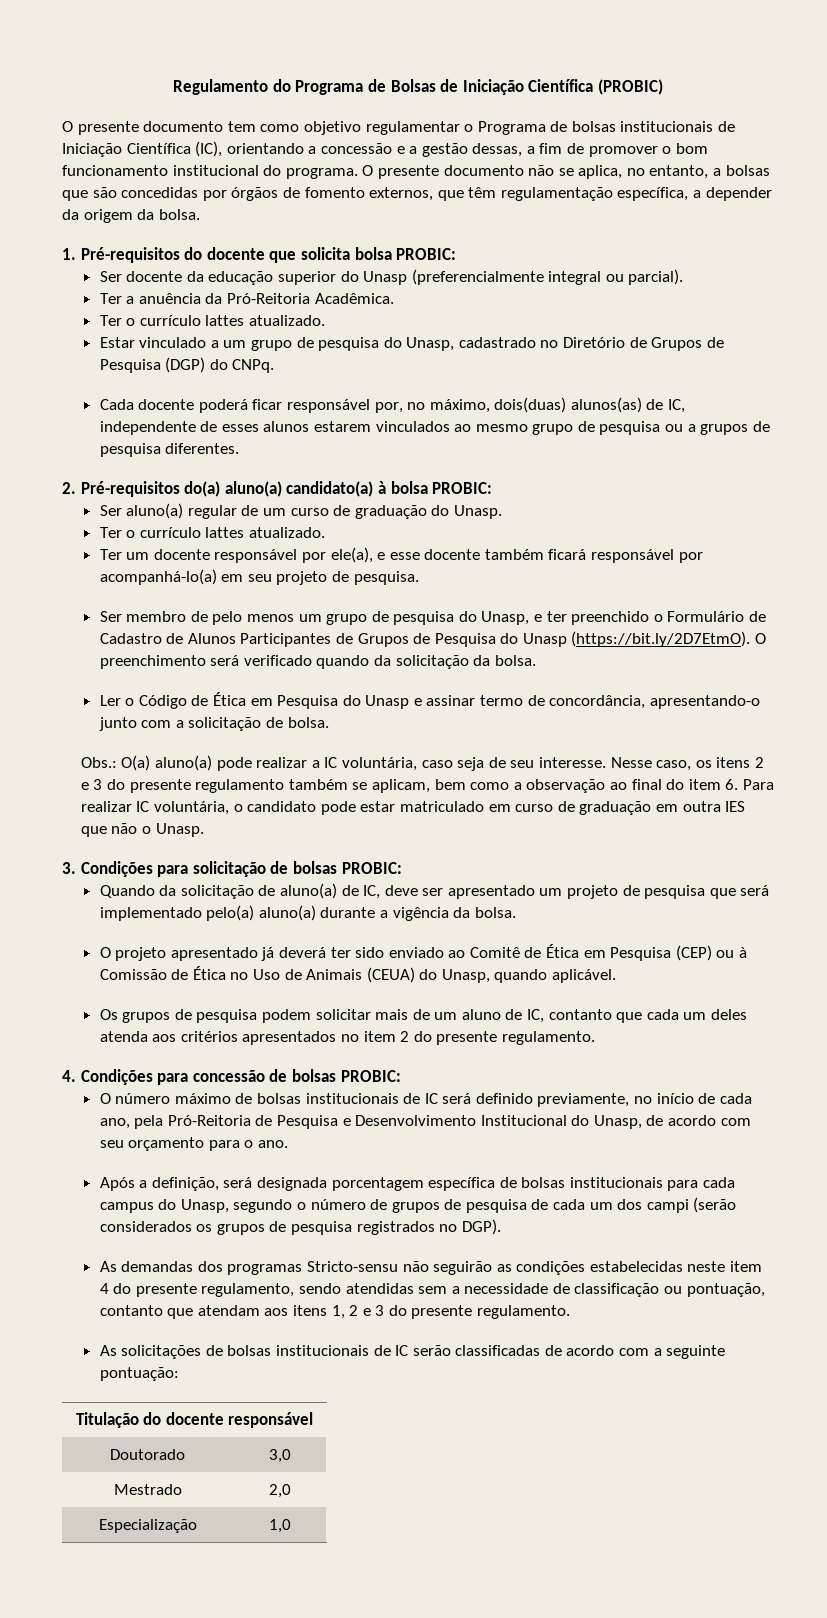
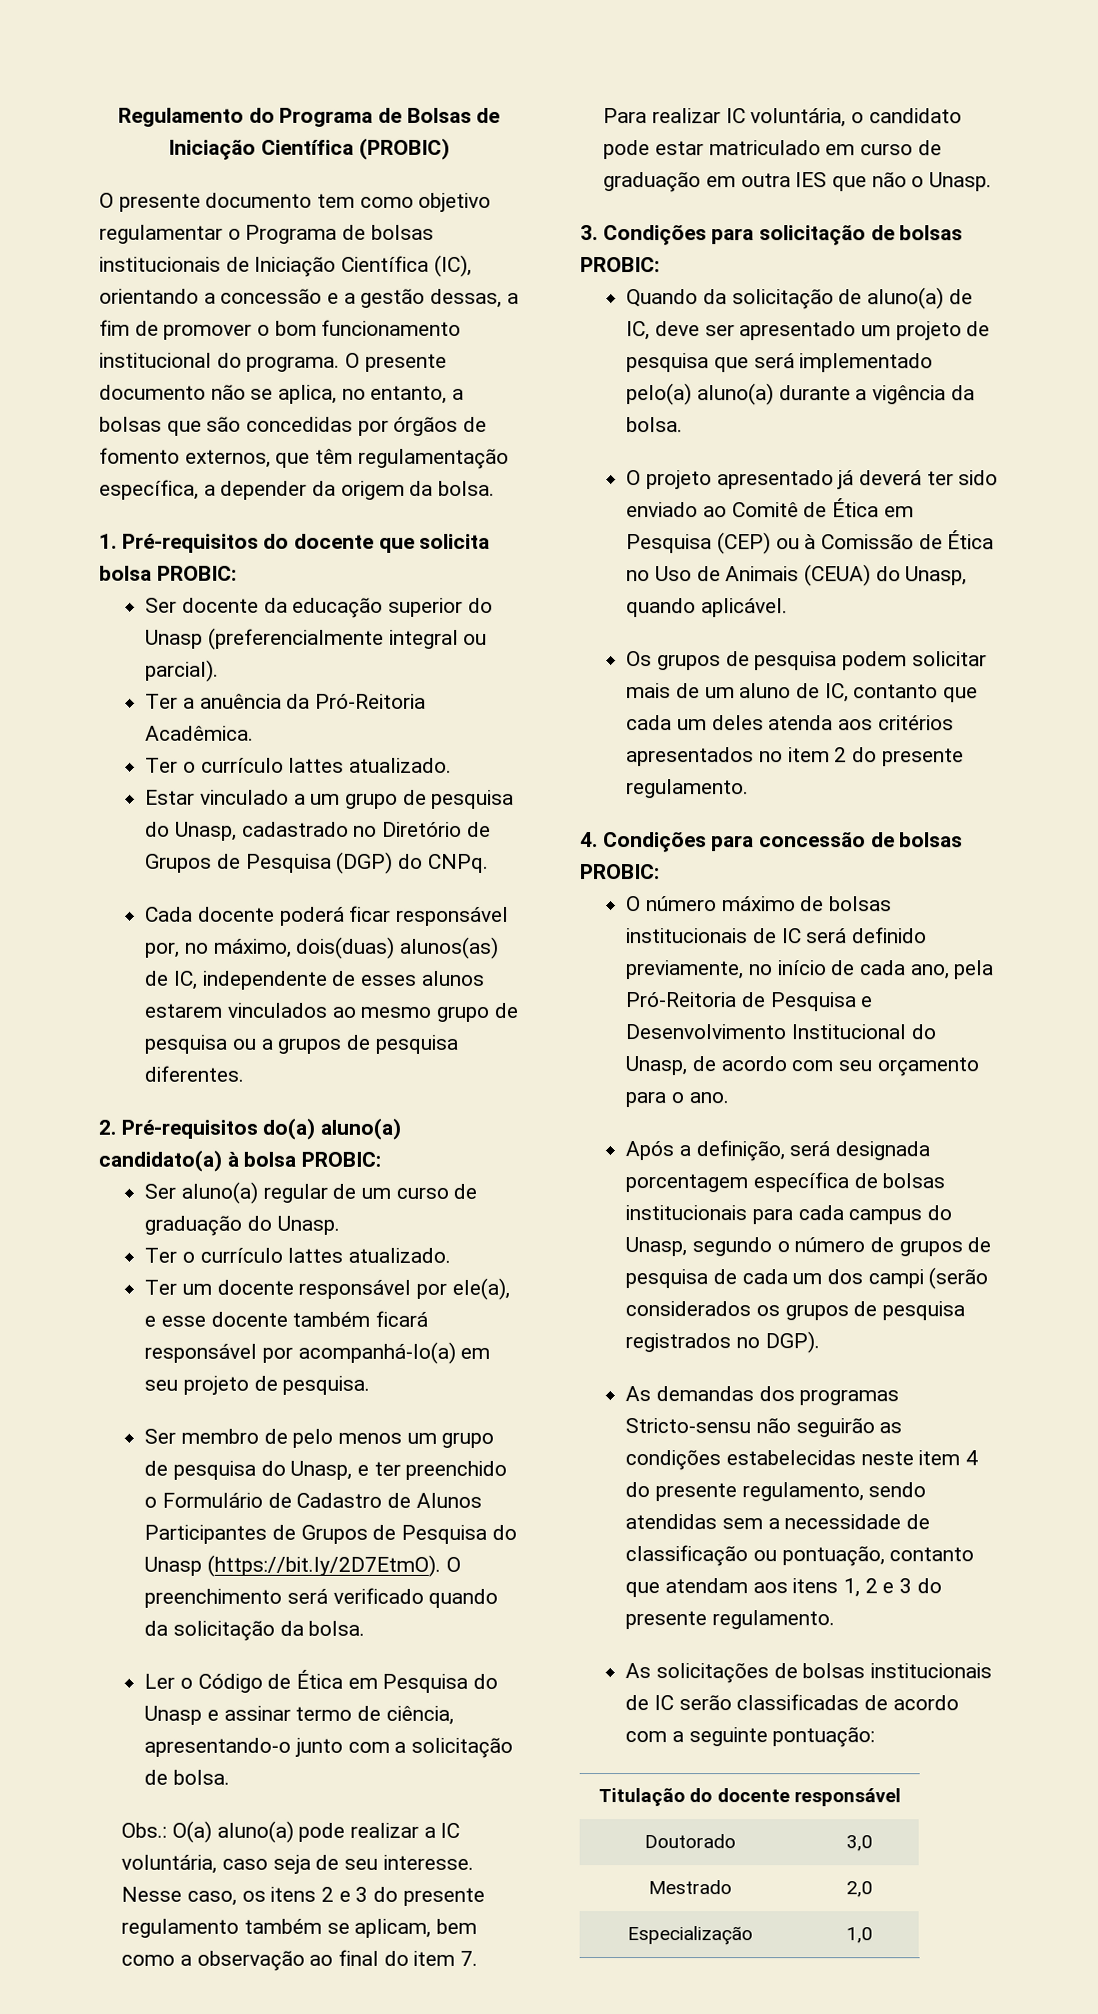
[549,695,646,709] concordância, -> [385,1705,454,1725] ciência,
[725,779,739,790] 6. -> [459,1950,478,1966] 7.

